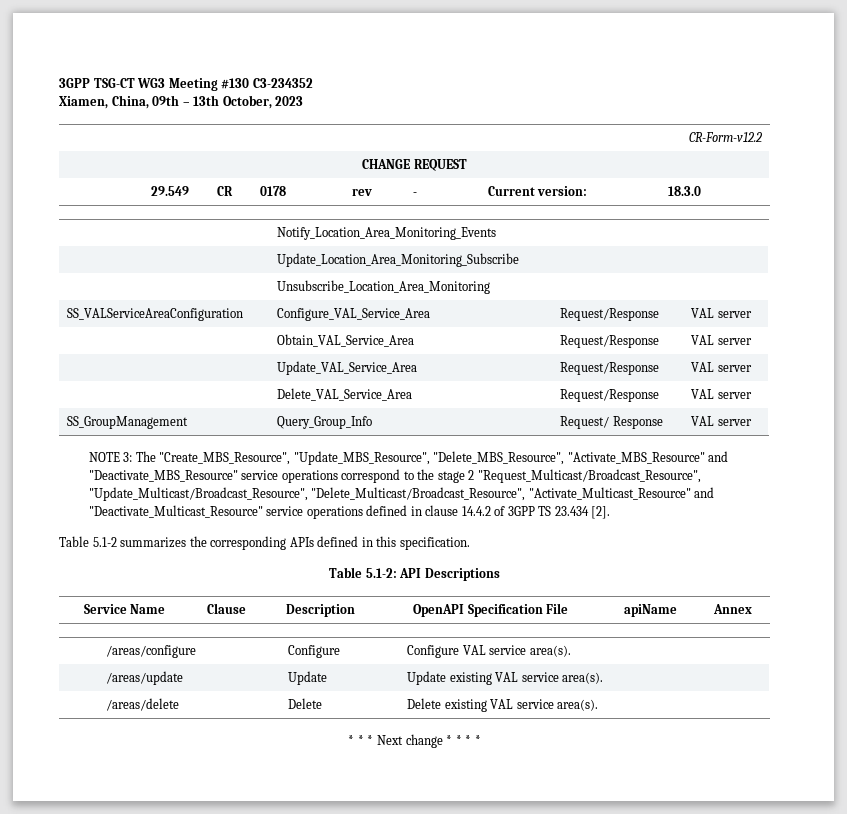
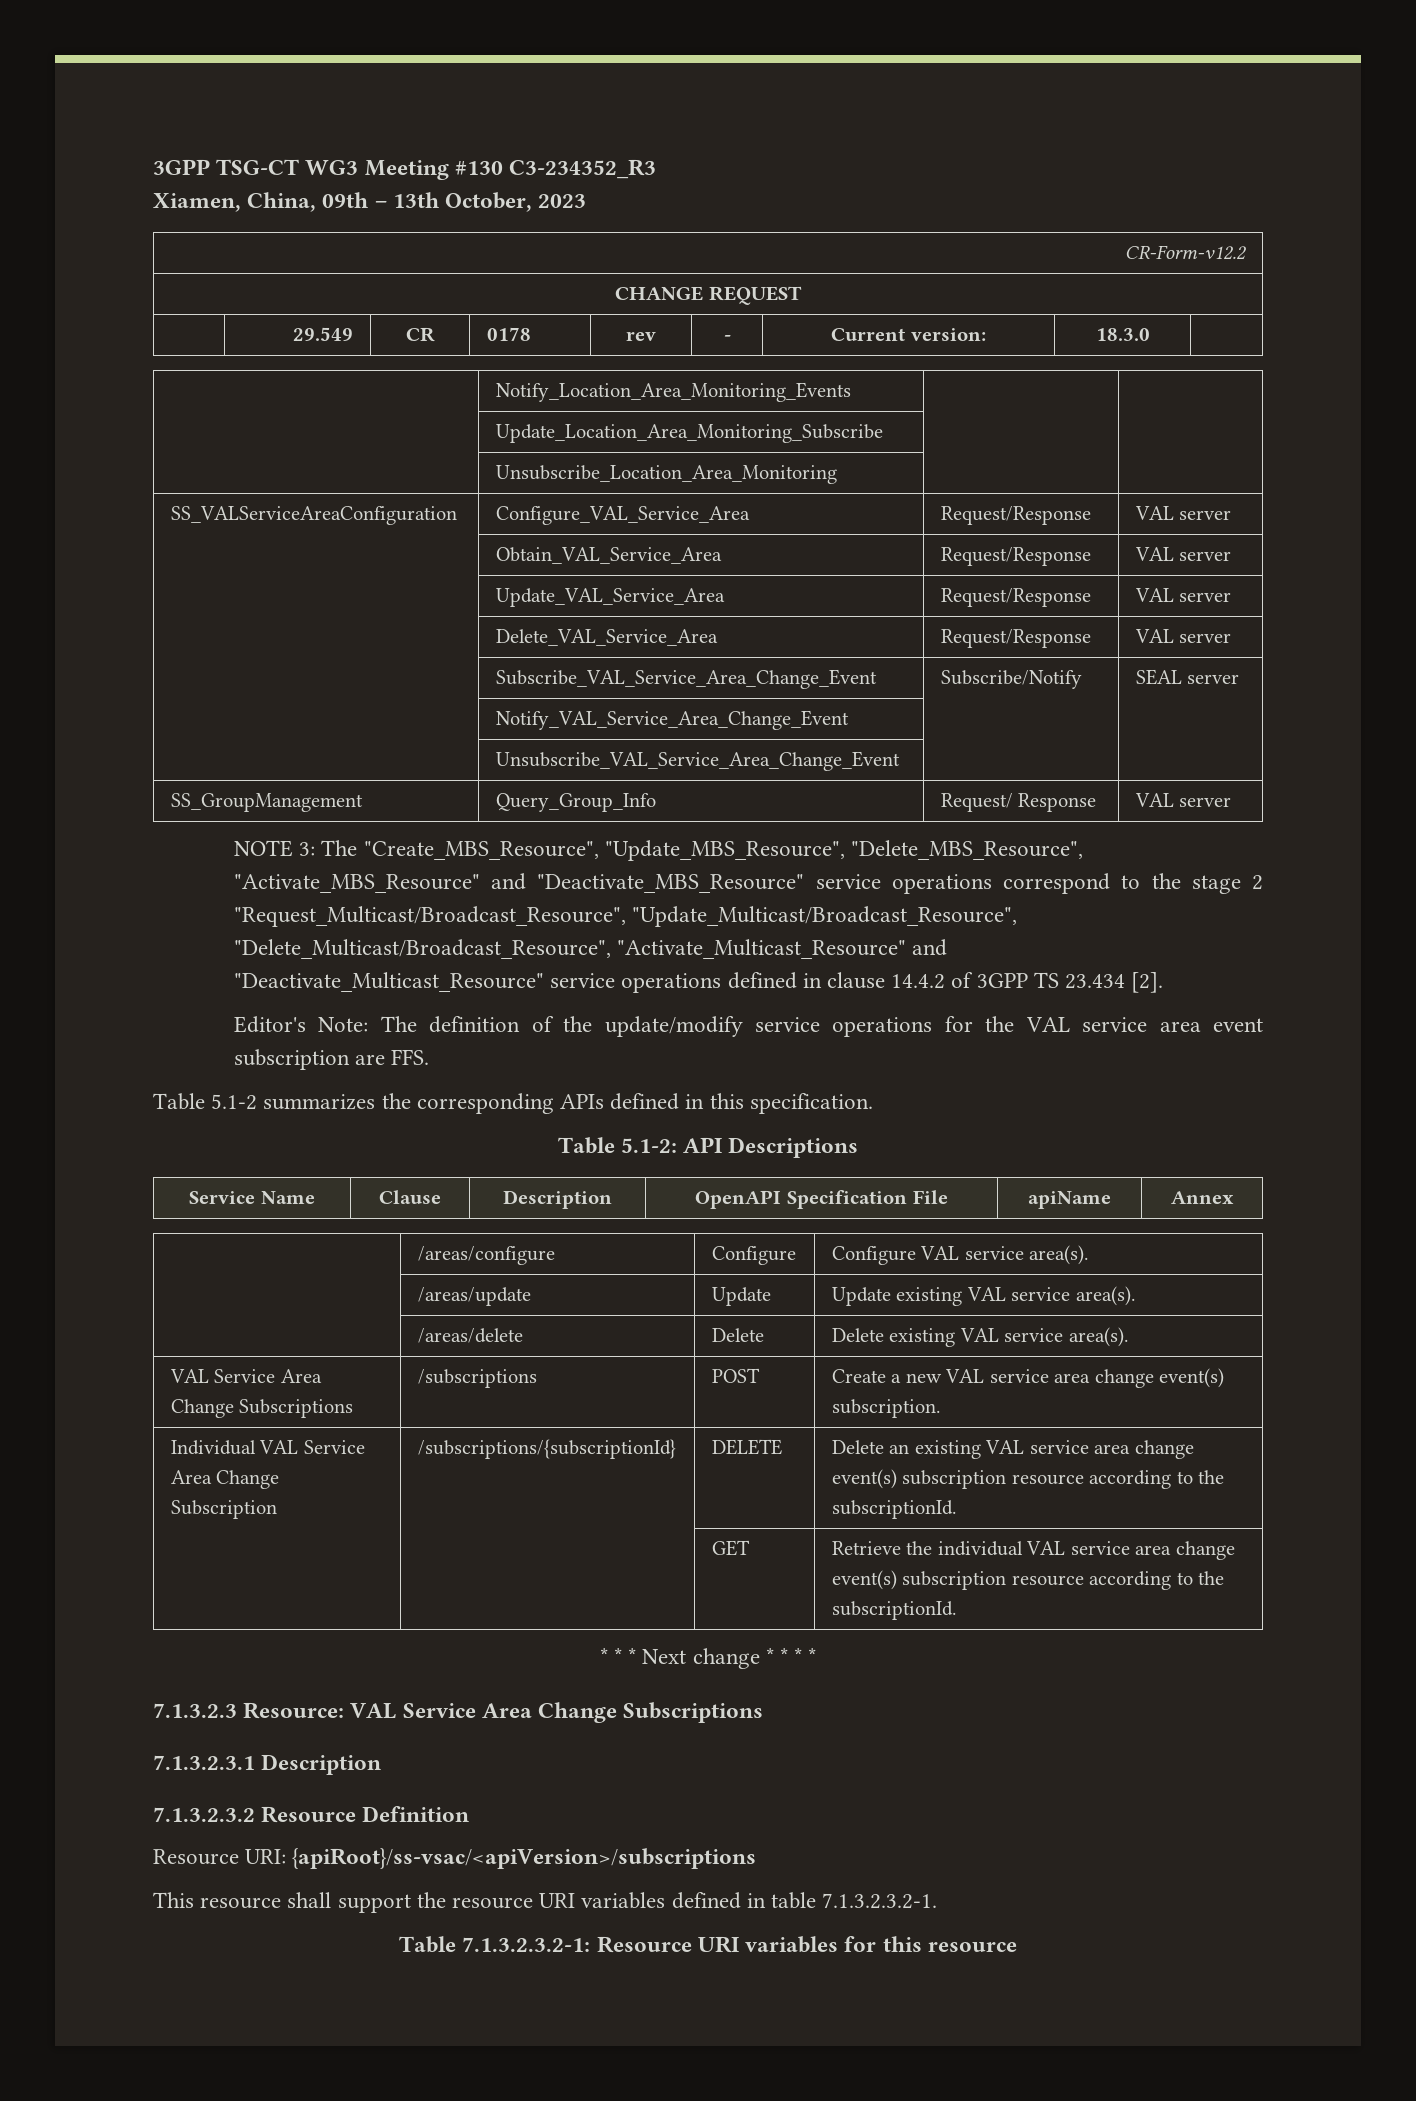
[252,78,313,88] C3-234352 -> [509,159,657,179] C3-234352_R3
(752, 395) none -> [495,669,877,689] [940,670,1082,689] [1135,669,1240,685] [495,710,849,730] [495,751,900,771] // | Subscribe_VAL_Service_Area_Change_Event | Subscribe/Notify | SEAL server // | Notify_VAL_Service_Area_Change_Event | | // | Unsubscribe_VAL_Service_Area_Change_Event | |
(611, 512) none -> [233,1016,1263,1037] [233,1049,430,1070] // Editor's Note: The definition of the update/modify service operations for the VAL service area event subscription are FFS.
(599, 705) none -> [169,1369,322,1383] [170,1399,354,1418] [417,1369,537,1388] [711,1368,760,1383] [831,1368,1225,1388] [831,1399,941,1418] [170,1440,365,1455] [170,1470,280,1489] [170,1500,277,1519] [417,1439,676,1459] [711,1439,782,1455] [831,1440,1194,1459] [831,1469,1225,1489] [831,1500,957,1519] [711,1540,750,1556] [831,1541,1235,1560] [831,1570,1225,1590] [831,1601,957,1620] // VAL Service Area Change Subscriptions | /subscriptions | POST | Create a new VAL service area change event(s) subscription. // Individual VAL Service Area Change Subscription | /subscriptions/{subscriptionId} | DELETE | Delete an existing VAL service area change event(s) subscription resource according to the subscriptionId. // | | GET | Retrieve the individual VAL service area change event(s) subscription resource according to the subscriptionId.
(481, 740) none -> [153,1702,764,1723] [153,1754,382,1775] [153,1806,470,1823] [153,1848,757,1869] [153,1892,938,1913] [399,1936,1017,1953] // 7.1.3.2.3 Resource: VAL Service Area Change Subscriptions // 7.1.3.2.3.1 Description // 7.1.3.2.3.2 Resource Definition // Resource URI: {apiRoot}/ss-vsac/<apiVersion>/subscriptions // This resource shall support the resource URI variables defined in table 7.1.3.2.3.2-1. // Table 7.1.3.2.3.2-1: Resource URI variables for this resource

